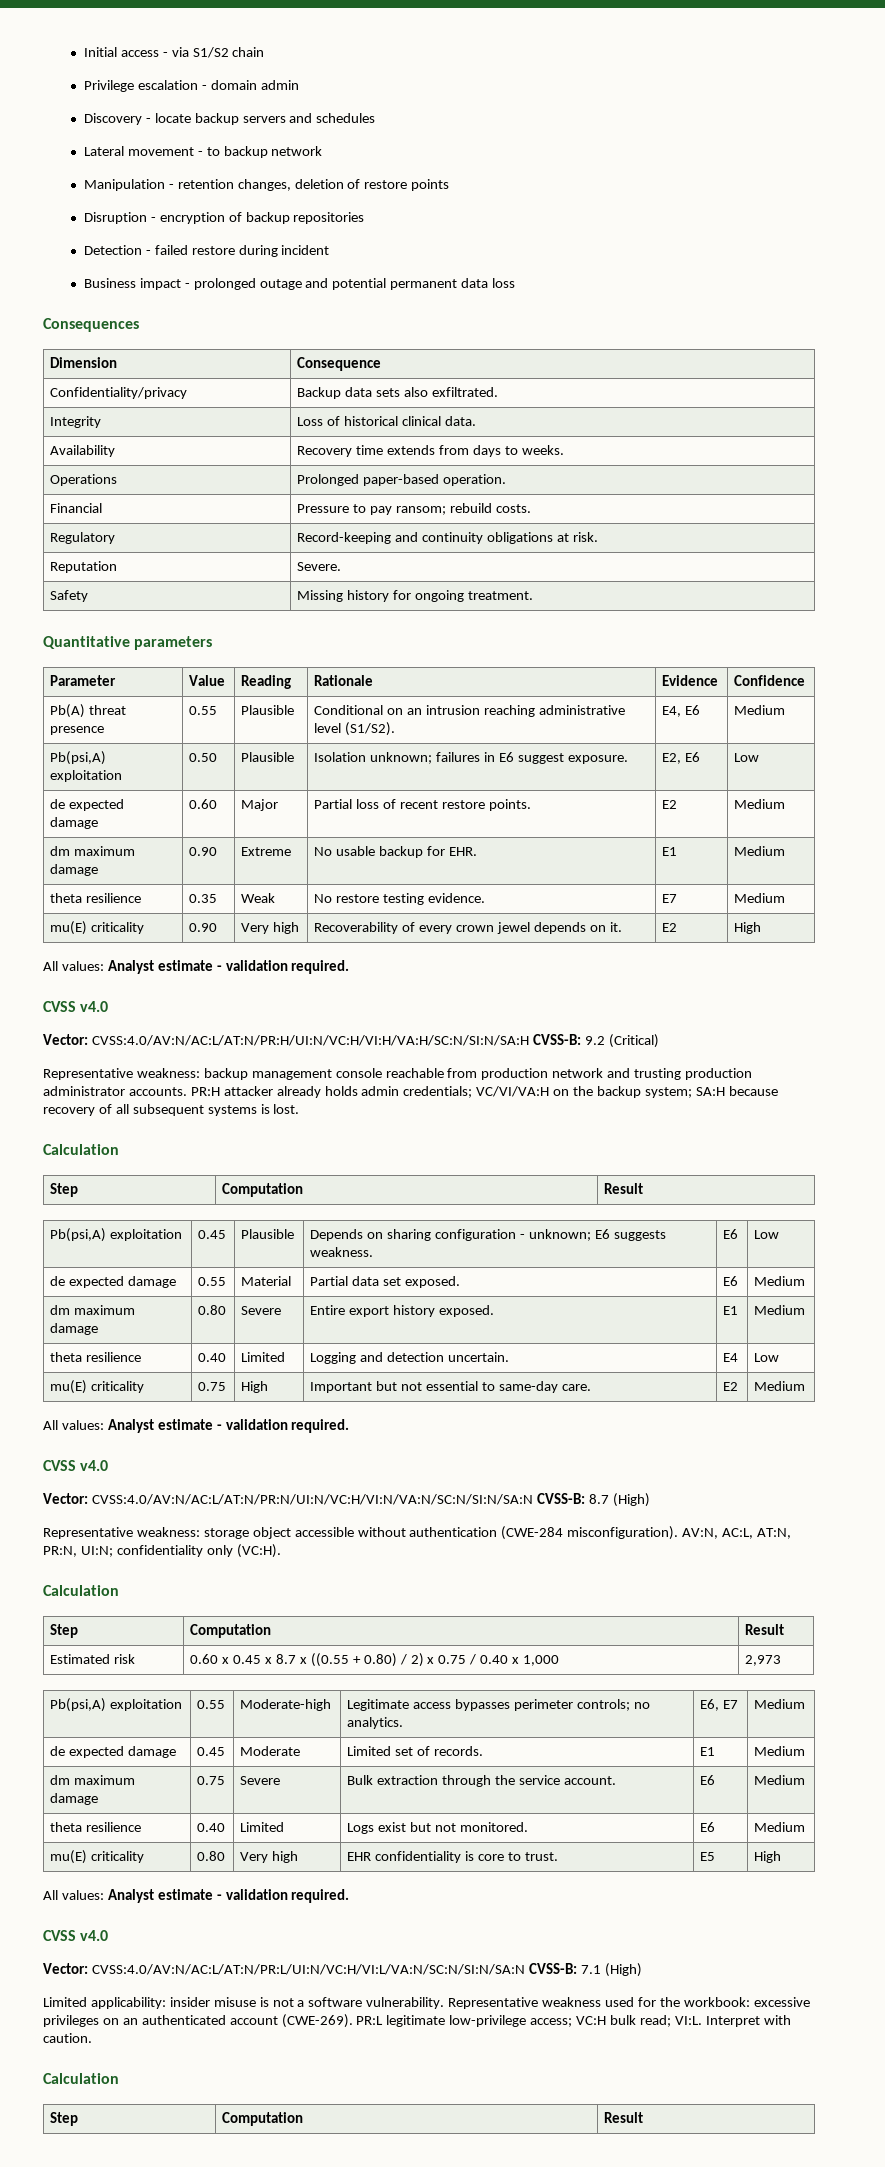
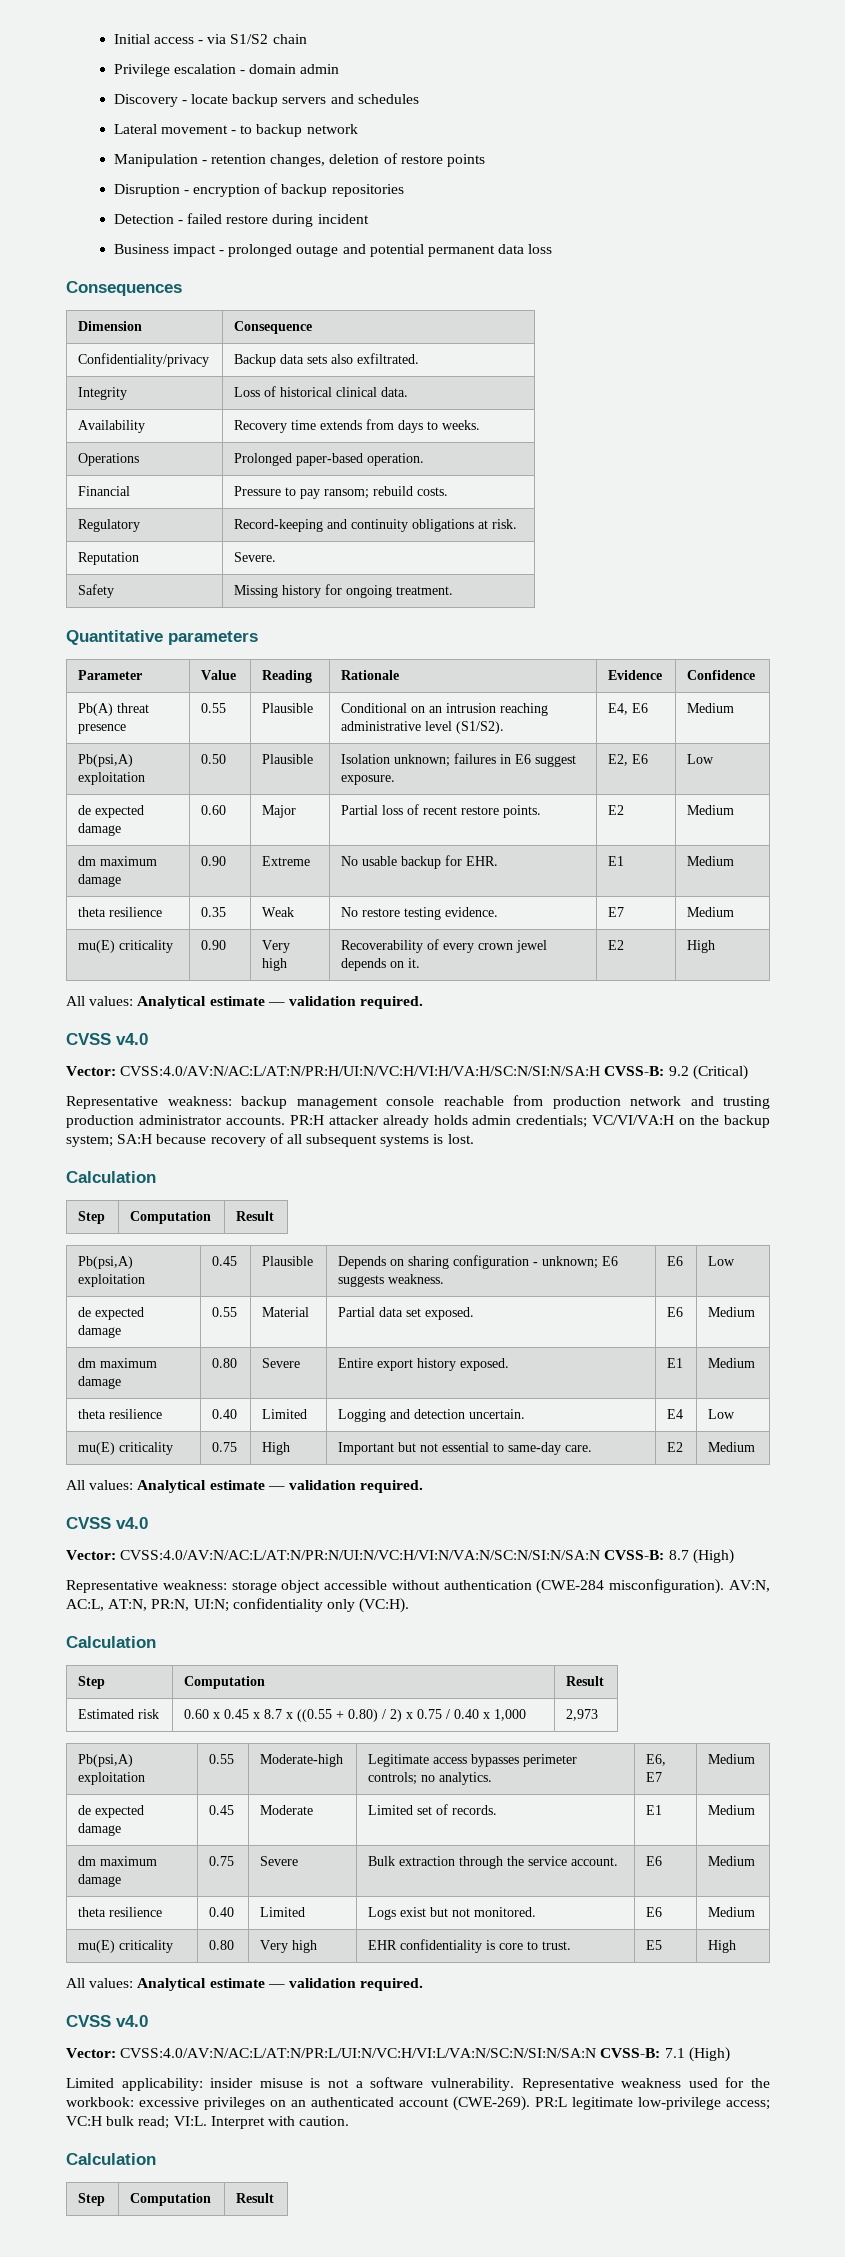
[107,960,222,974] Analyst estimate - -> [137,996,285,1009] Analytical estimate —
[107,1419,222,1433] Analyst estimate - -> [137,1480,285,1493] Analytical estimate —
[107,1889,222,1903] Analyst estimate - -> [137,1978,285,1991] Analytical estimate —

